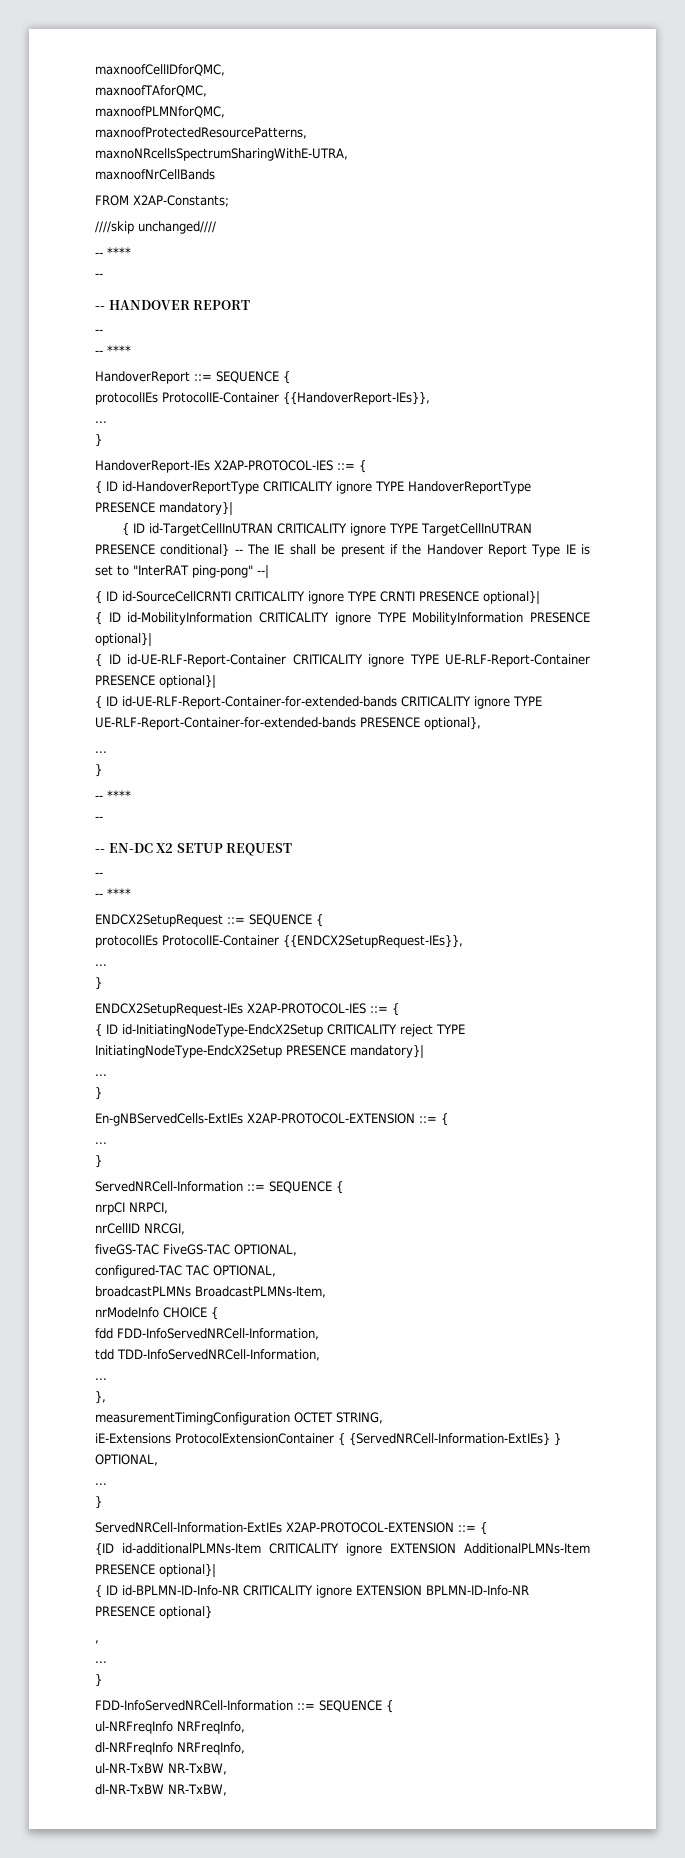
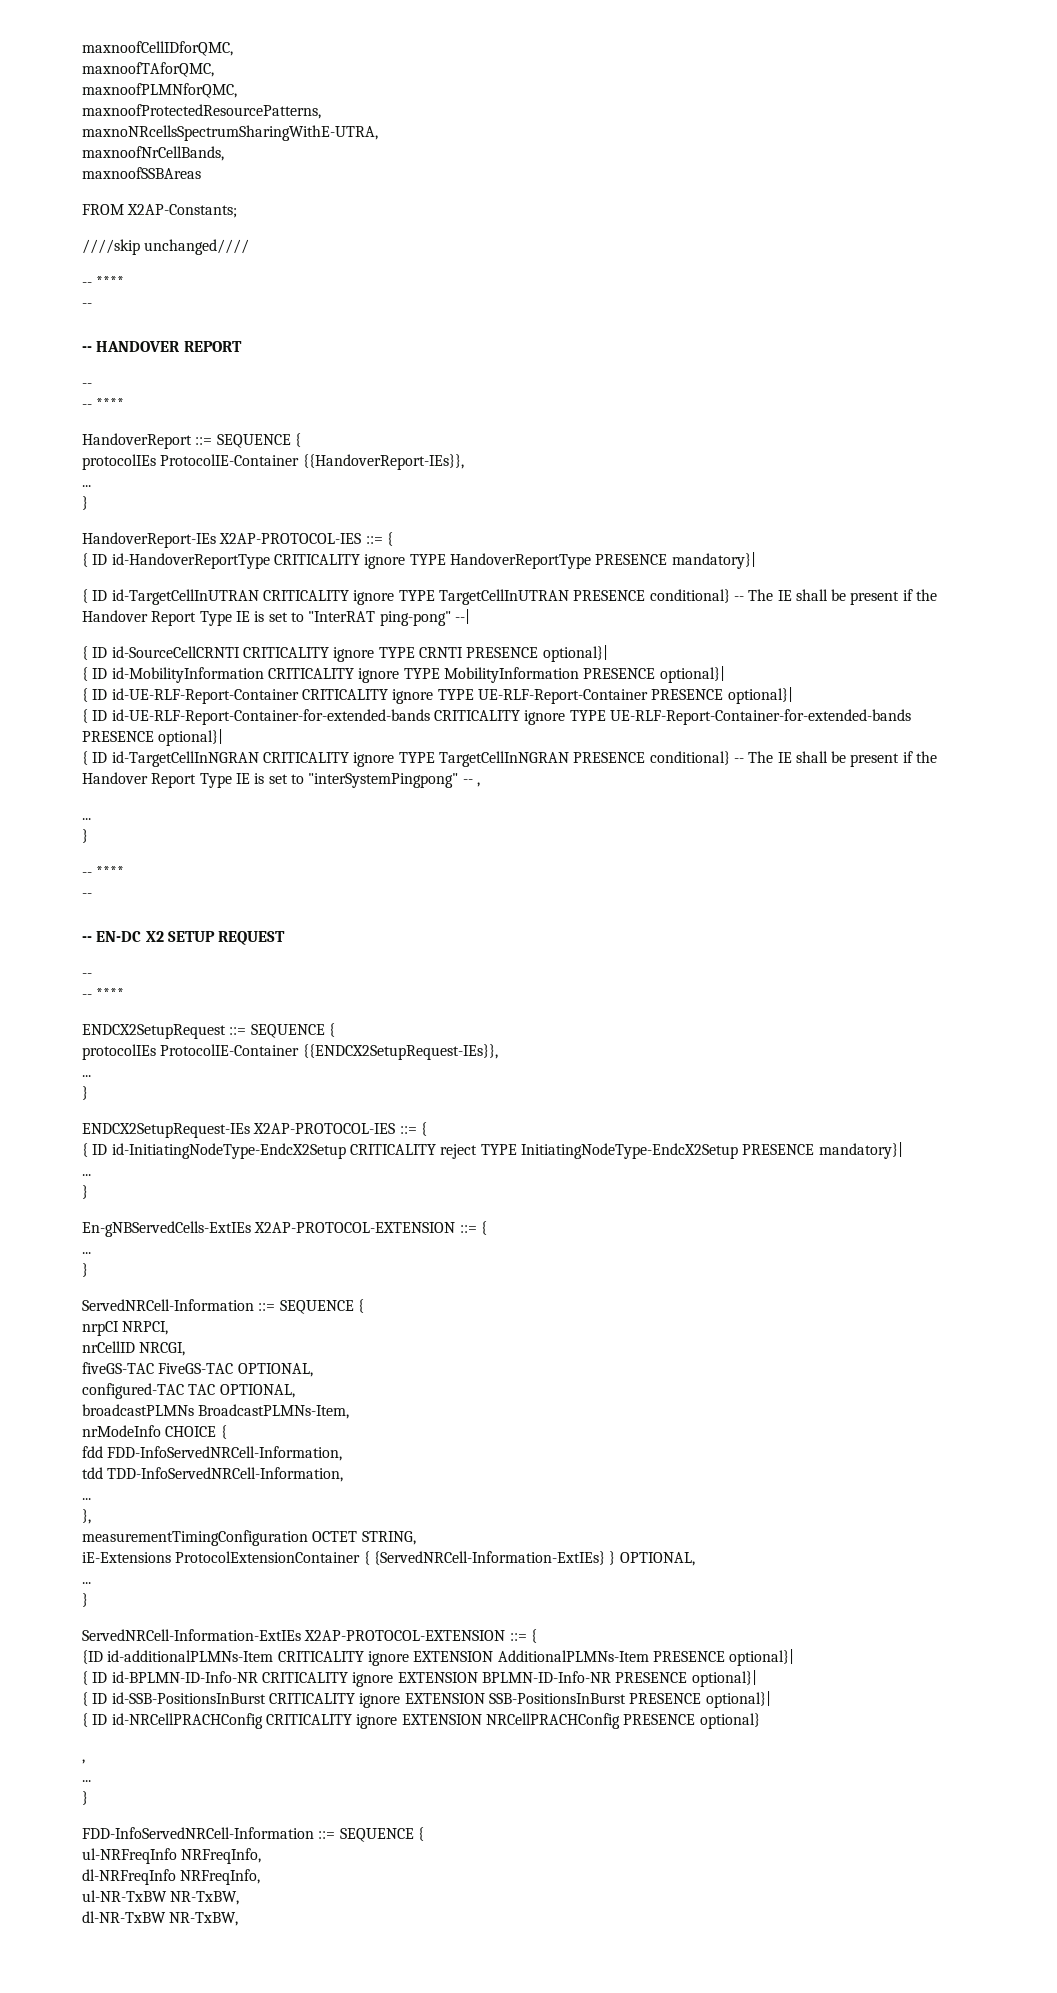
[95,169,215,180] maxnoofNrCellBands -> [82,146,224,161] [82,167,201,179] maxnoofNrCellBands, // maxnoofSSBAreas
[424,717,481,730] optional}, -> [158,729,224,746] [82,751,938,767] [82,772,480,788] optional}| // { ID id-TargetCellInNGRAN CRITICALITY ignore TYPE TargetCellInNGRAN PRESENCE conditional} -- The IE shall be present if the Handover Report Type IE is set to "interSystemPingpong" -- ,
(155, 1611) none -> [691,1670,757,1687] [82,1691,771,1708] [82,1713,696,1729] optional}| // { ID id-SSB-PositionsInBurst CRITICALITY ignore EXTENSION SSB-PositionsInBurst PRESENCE optional}| // { ID id-NRCellPRACHConfig CRITICALITY ignore EXTENSION NRCellPRACHConfig PRESENCE

